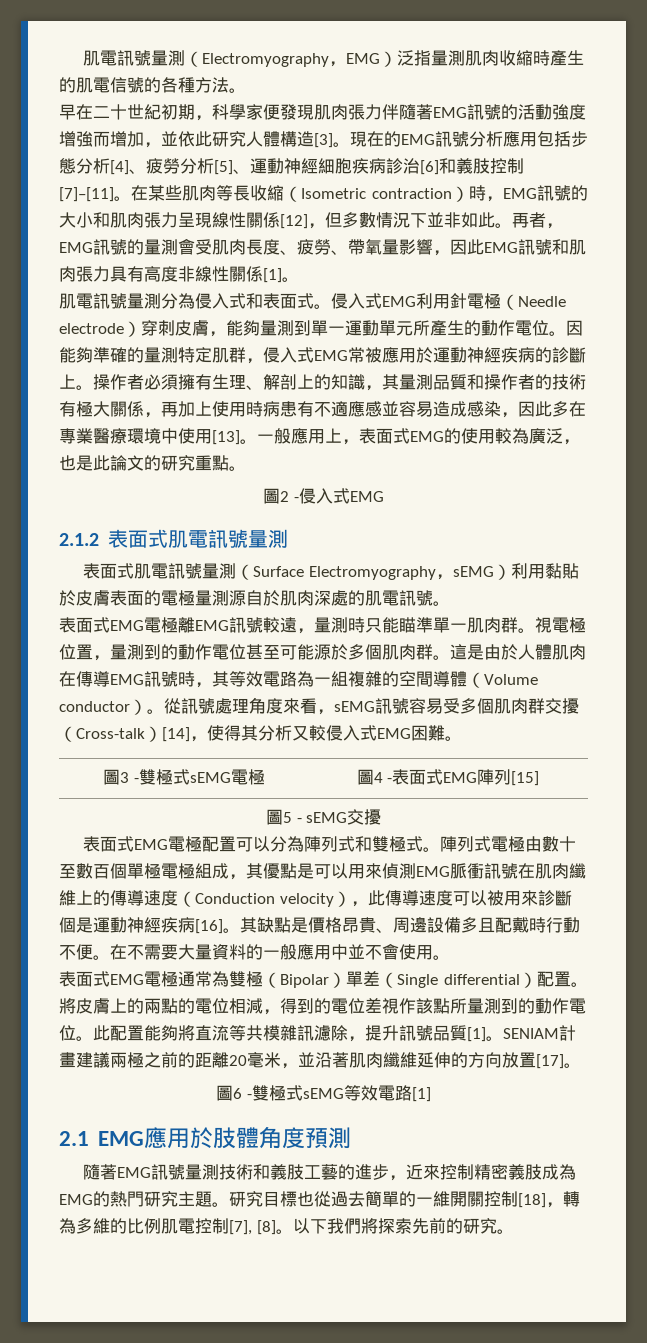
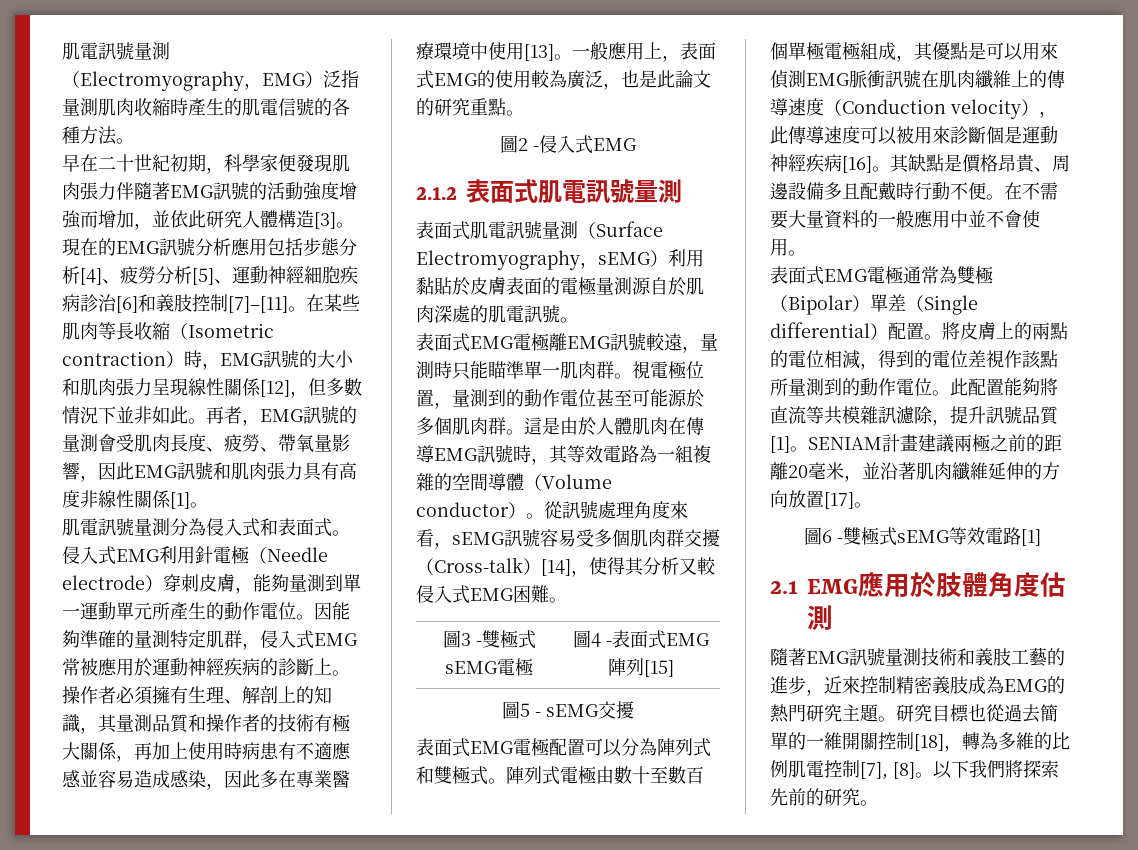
[304,1128,328,1149] 預 -> [1040,572,1066,597] 估

